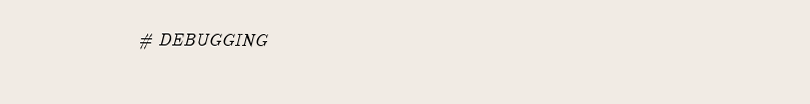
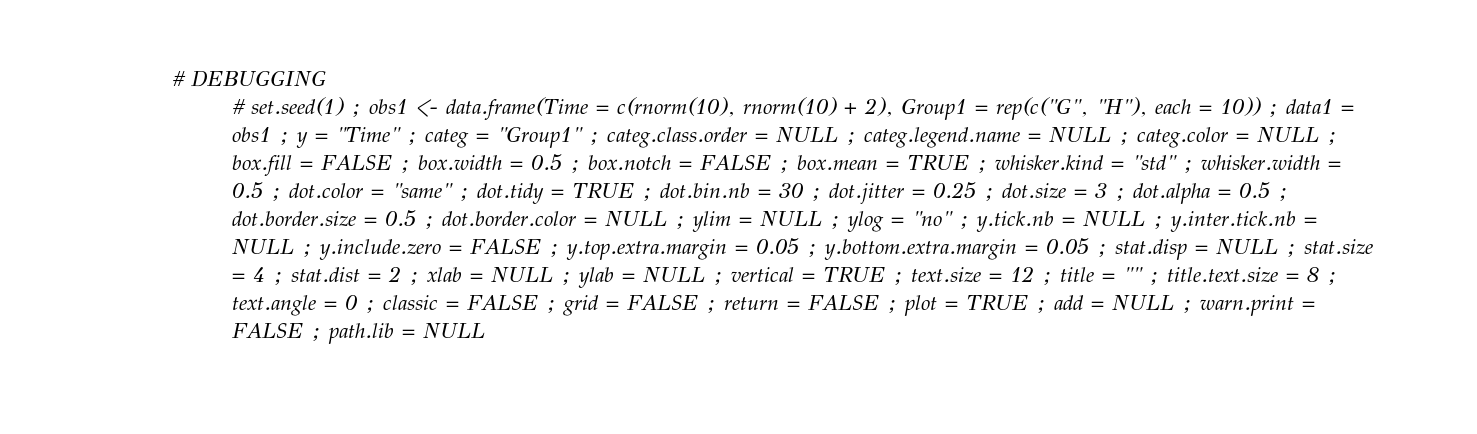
(270, 41) none -> [231,97,1354,120] [231,126,1337,148] [231,154,1341,176] [231,182,1288,204] [231,210,1317,232] [231,238,1373,260] [231,266,1337,288] [231,295,1315,316] [231,323,485,344] // # set.seed(1) ; obs1 <- data.frame(Time = c(rnorm(10), rnorm(10) + 2), Group1 = rep(c("G", "H"), each = 10)) ; data1 = obs1 ; y = "Time" ; categ = "Group1" ; categ.class.order = NULL ; categ.legend.name = NULL ; categ.color = NULL ; box.fill = FALSE ; box.width = 0.5 ; box.notch = FALSE ; box.mean = TRUE ; whisker.kind = "std" ; whisker.width = 0.5 ; dot.color = "same" ; dot.tidy = TRUE ; dot.bin.nb = 30 ; dot.jitter = 0.25 ; dot.size = 3 ; dot.alpha = 0.5 ; dot.border.size = 0.5 ; dot.border.color = NULL ; ylim = NULL ; ylog = "no" ; y.tick.nb = NULL ; y.inter.tick.nb = NULL ; y.include.zero = FALSE ; y.top.extra.margin = 0.05 ; y.bottom.extra.margin = 0.05 ; stat.disp = NULL ; stat.size = 4 ; stat.dist = 2 ; xlab = NULL ; ylab = NULL ; vertical = TRUE ; text.size = 12 ; title = "" ; title.text.size = 8 ; text.angle = 0 ; classic = FALSE ; grid = FALSE ; return = FALSE ; plot = TRUE ; add = NULL ; warn.print = FALSE ; path.lib = NULL

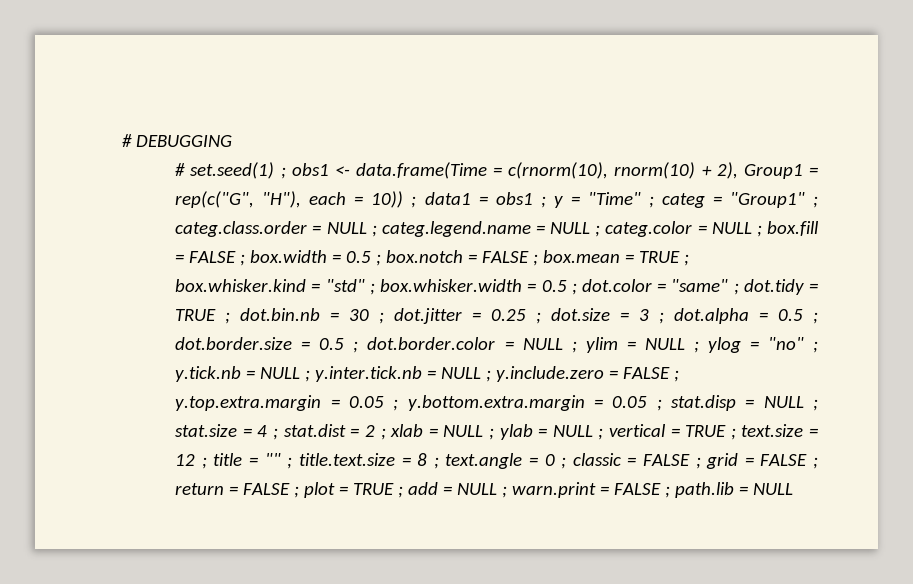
[994,155,1104,170] whisker.kind -> [175,279,307,292] box.whisker.kind
[1200,155,1320,170] whisker.width -> [380,279,523,292] box.whisker.width

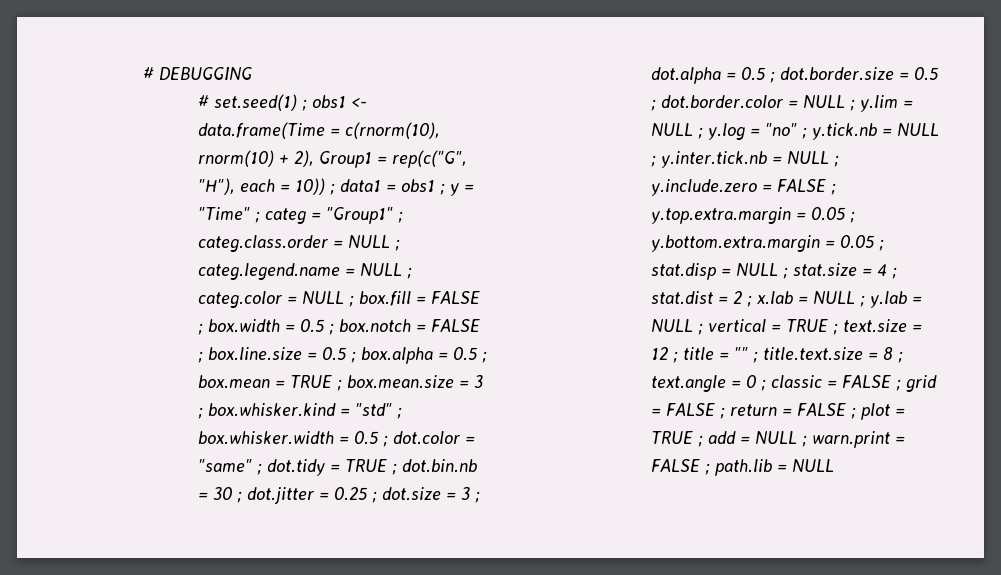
[543,250,681,263] box.mean = TRUE -> [207,347,487,364] [197,375,483,391] box.line.size = 0.5 ; box.alpha = 0.5 ; box.mean = TRUE ; box.mean.size = 3
[585,337,741,353] ylim = NULL ; ylog -> [859,95,913,112] [650,123,745,140] y.lim = NULL ; y.log
[390,424,533,440] xlab = NULL ; ylab -> [756,291,907,308] x.lab = NULL ; y.lab

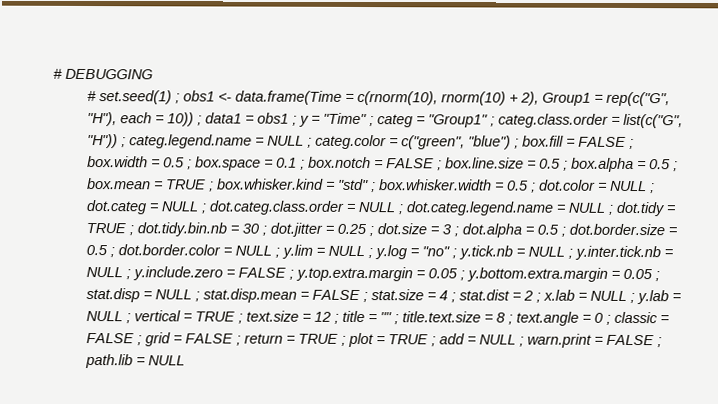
[347,235,390,248] NULL -> [622,113,683,129] [86,133,118,149] list(c("G", "H"))
[301,291,344,304] NULL -> [400,135,511,150] c("green", "blue")
(334, 329) none -> [194,156,305,171] box.space = 0.1 ;
[346,375,483,389] [197,407,203,419] box.mean.size = 3 ; -> (214, 186) none
[197,459,252,472] "same" -> [609,180,655,194] [85,199,605,216] NULL ; dot.categ = NULL ; dot.categ.class.order = NULL ; dot.categ.legend.name = NULL
[401,459,477,473] dot.bin.nb -> [136,222,227,237] dot.tidy.bin.nb
(788, 273) none -> [202,288,368,303] stat.disp.mean = FALSE ;
[796,403,846,416] FALSE -> [297,333,338,344] TRUE

